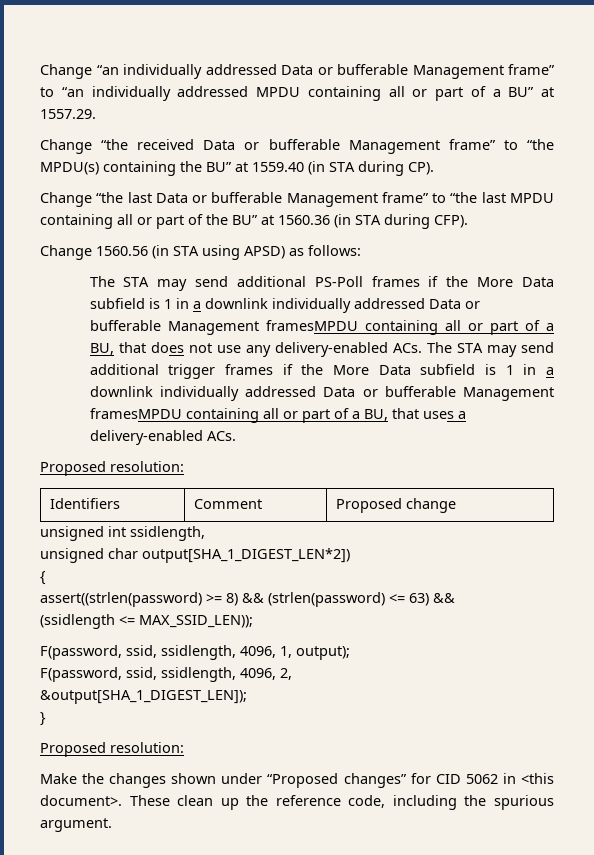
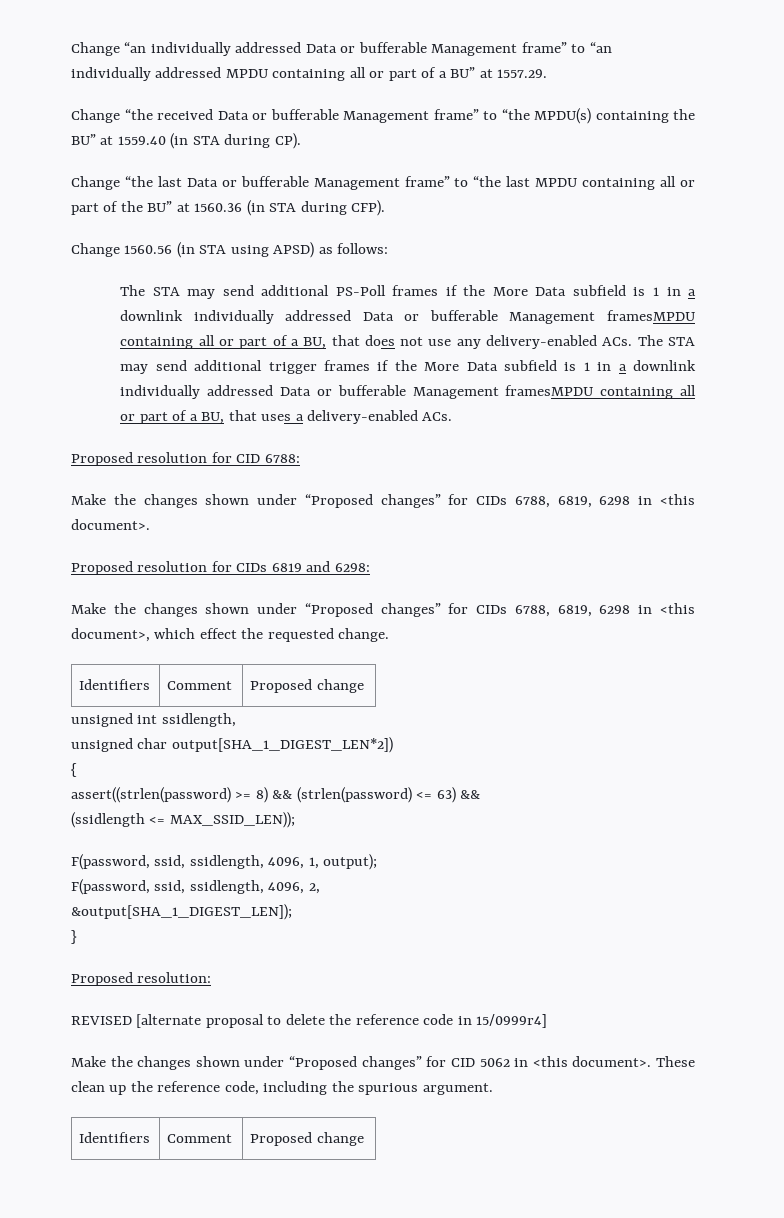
[110,461,184,472] resolution: -> [137,452,300,463] [71,494,695,508] [71,519,150,530] [71,561,370,575] [71,603,695,617] [71,628,390,642] resolution for CID 6788: // Make the changes shown under “Proposed changes” for CIDs 6788, 6819, 6298 in <this document>. // Proposed resolution for CIDs 6819 and 6298: // Make the changes shown under “Proposed changes” for CIDs 6788, 6819, 6298 in <this document>, which effect the requested change.
(184, 747) none -> [71,1014,548,1028] // REVISED [alternate proposal to delete the reference code in 15/0999r4]
(112, 825) none -> [79,1132,151,1143] [167,1134,233,1143] [250,1132,364,1146] // Identifiers | Comment | Proposed change

